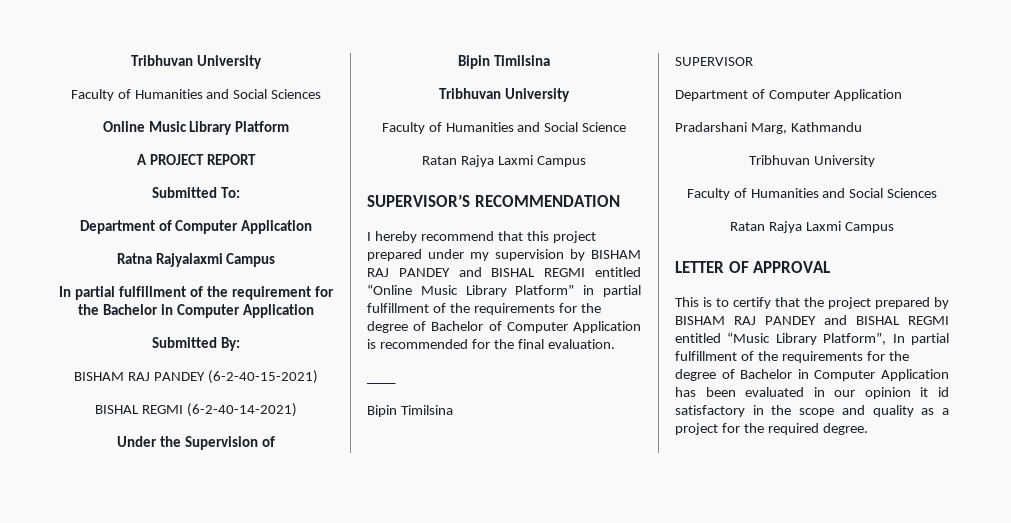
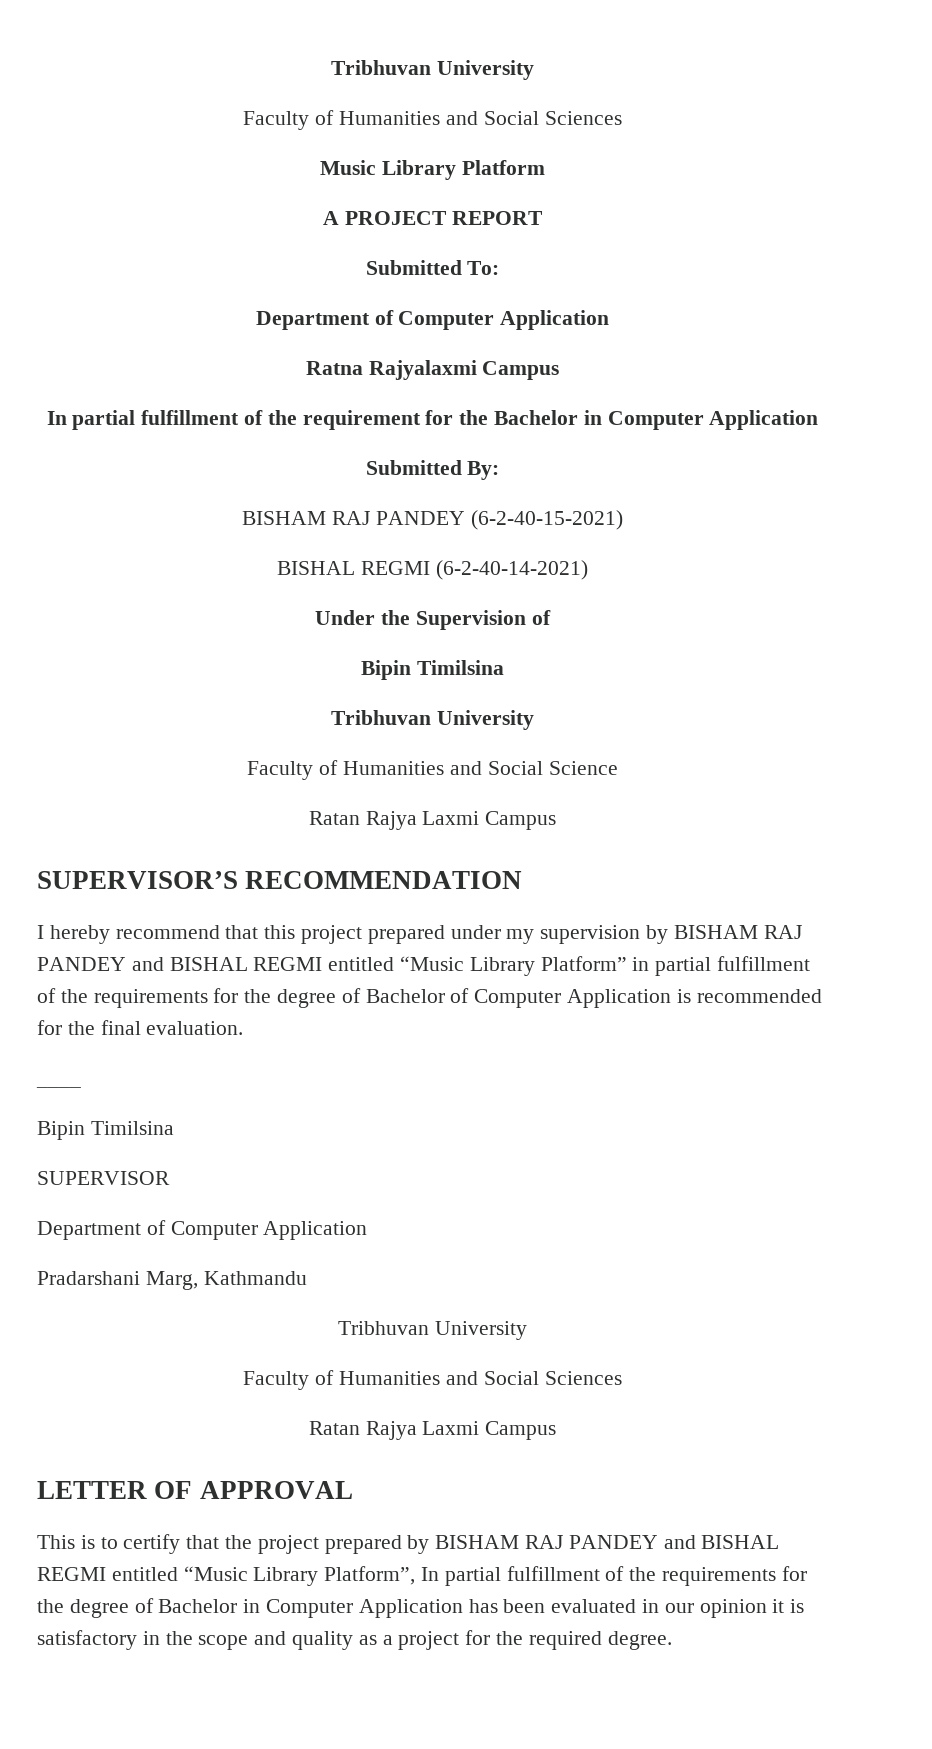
[131,55,262,69] [70,89,322,101] [102,121,145,132] Tribhuvan University // Faculty of Humanities and Social Sciences // Online -> [331,60,534,80] [243,110,622,130] Tribhuvan University // Faculty of Humanities and Social Sciences //
[367,284,458,295] “Online Music -> [400,956,465,971] “Music
[938,387,949,397] id -> [790,1599,805,1613] is

